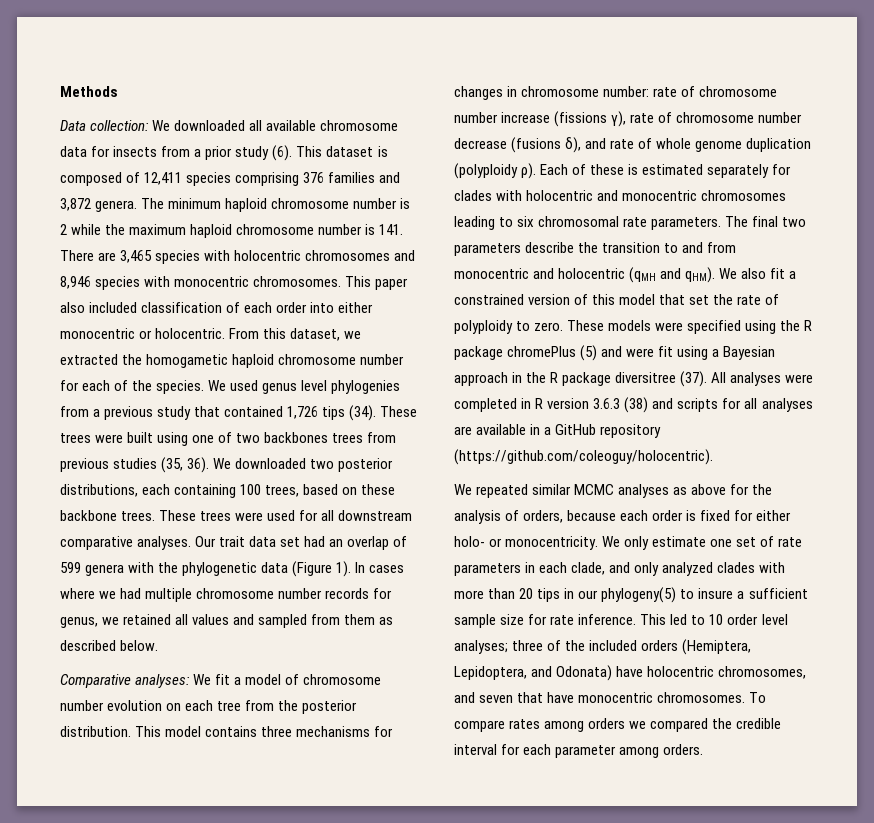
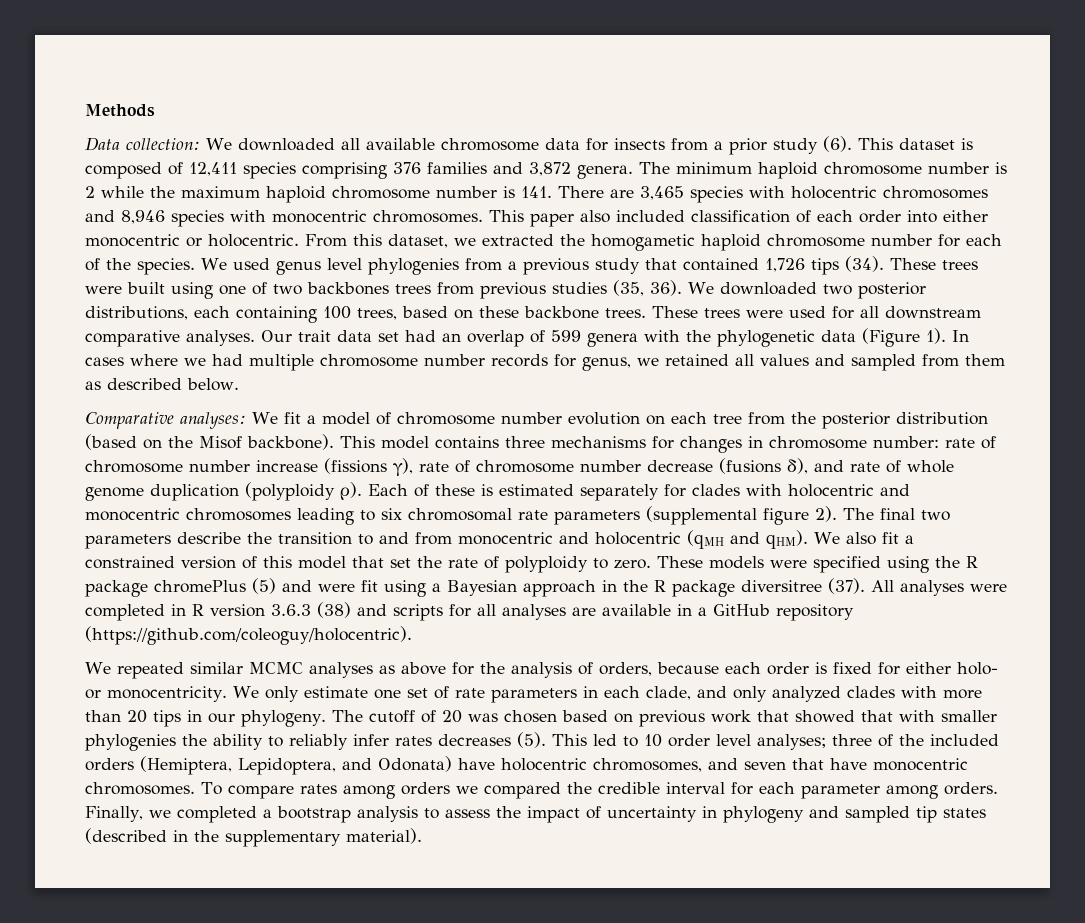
[60,726,131,737] distribution. -> [895,412,988,425] [85,434,334,450] distribution (based on the Misof backbone).
[651,217,722,230] parameters. -> [554,506,837,525] parameters (supplemental figure 2).
[601,587,808,603] [454,614,637,628] phylogeny(5) to insure a sufficient sample size for rate inference. -> [241,710,997,727] [85,732,546,751] phylogeny. The cutoff of 20 was chosen based on previous work that showed that with smaller phylogenies the ability to reliably infer rates decreases (5).
(704, 749) none -> [85,806,986,823] [85,828,422,847] Finally, we completed a bootstrap analysis to assess the impact of uncertainty in phylogeny and sampled tip states (described in the supplementary material).

